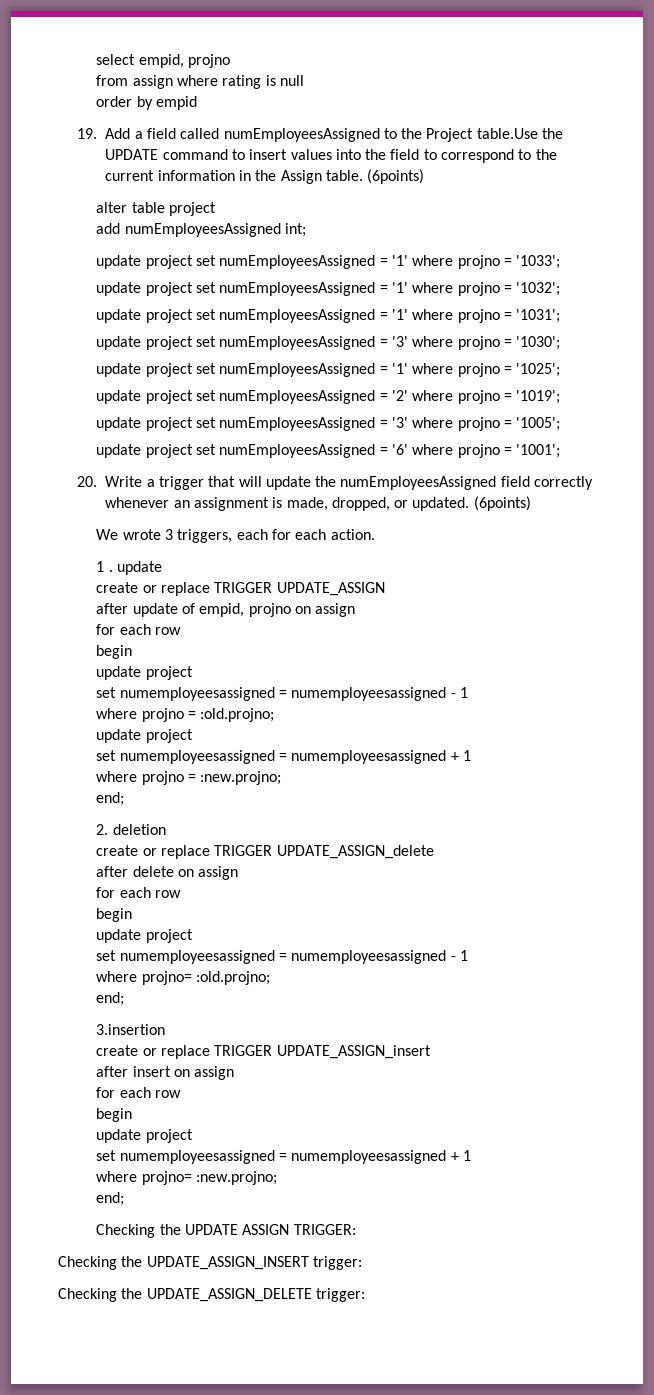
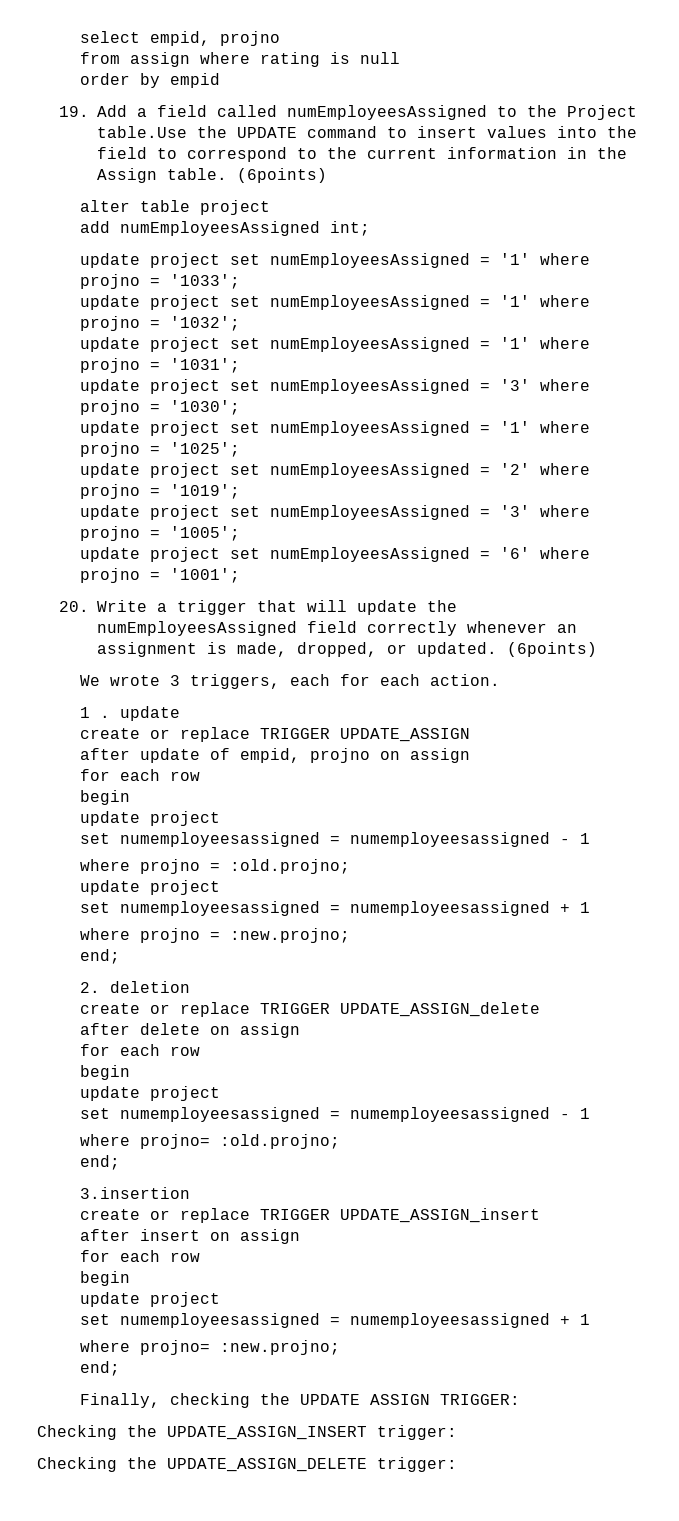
[96,1224,156,1238] Checking -> [80,1393,251,1408] Finally, checking

